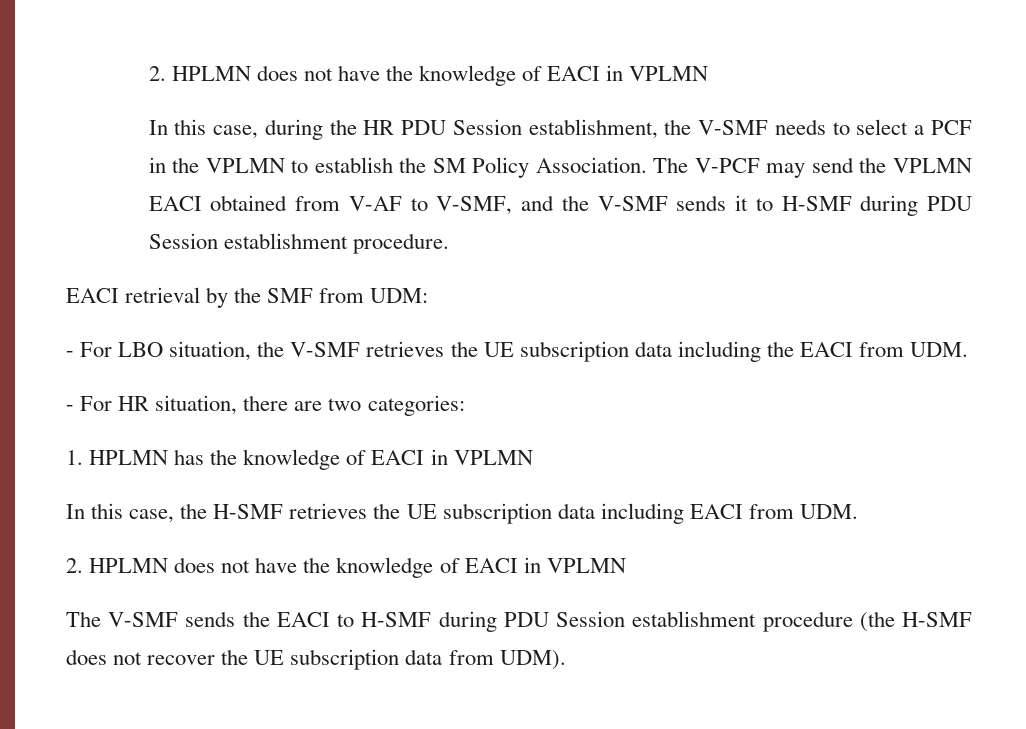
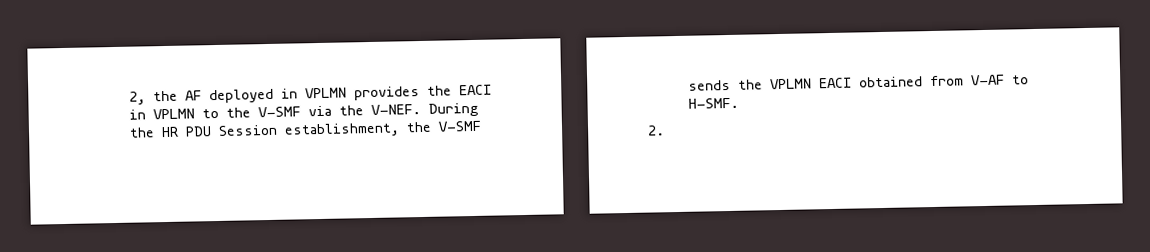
[148,65,709,86] [148,119,323,140] 2. HPLMN does not have the knowledge of EACI in VPLMN // In this case, during -> [129,84,493,105] [129,102,480,120] 2, the AF deployed in VPLMN provides the EACI in VPLMN to the V-SMF via the V-NEF. During
[774,119,972,135] [148,157,854,178] needs to select a PCF in the VPLMN to establish the SM Policy Association. The V-PCF may send -> [688,79,732,91] sends
[436,195,972,216] [148,233,449,254] [66,287,429,308] [66,341,969,362] [66,395,465,416] [66,449,533,470] [66,503,858,524] [66,557,626,578] [66,611,973,632] [66,649,566,670] V-SMF, and the V-SMF sends it to H-SMF during PDU Session establishment procedure. // EACI retrieval by the SMF from UDM: // - For LBO situation, the V-SMF retrieves the UE subscription data including the EACI from UDM. // - For HR situation, there are two categories: // 1. HPLMN has the knowledge of EACI in VPLMN // In this case, the H-SMF retrieves the UE subscription data including EACI from UDM. // 2. HPLMN does not have the knowledge of EACI in VPLMN // The V-SMF sends the EACI to H-SMF during PDU Session establishment procedure (the H-SMF does not recover the UE subscription data from UDM). -> [688,97,740,109] [648,125,665,136] H-SMF. // 2.

